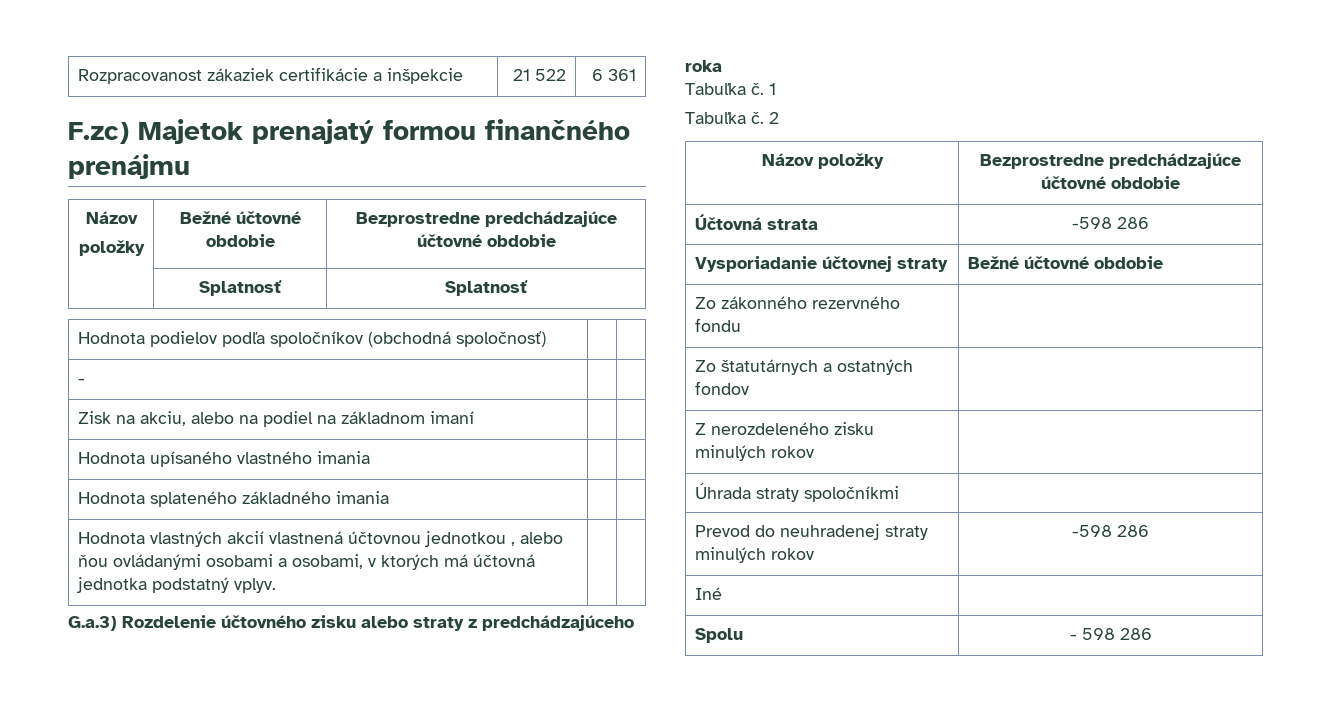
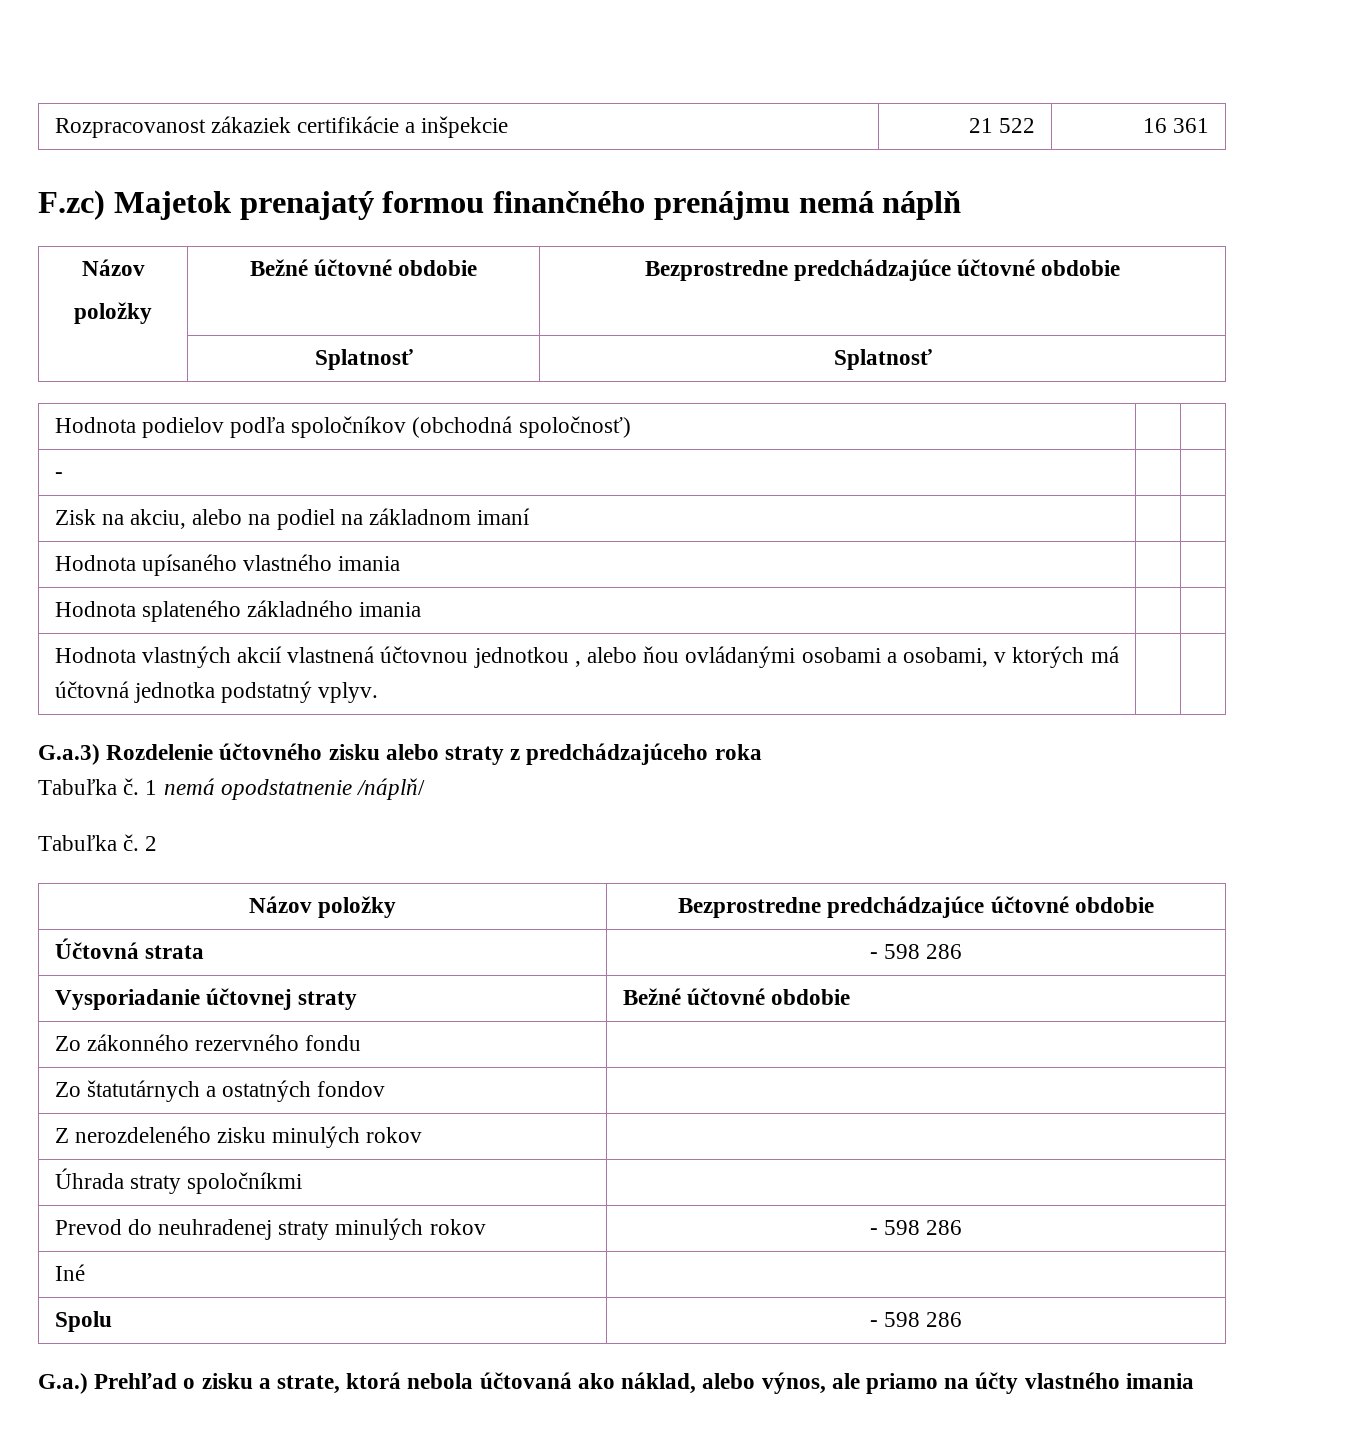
[592,69,604,81] 6 -> [1143,118,1168,133] 16
(190, 166) none -> [798,191,962,220] nemá náplň
(776, 89) none -> [163,778,426,800] nemá opodstatnenie /náplň/
[1072,217,1112,229] -598 -> [869,944,920,959] - 598
[1072,525,1112,537] -598 -> [869,1220,920,1235] - 598
(1152, 634) none -> [38,1372,1194,1394] // G.a.) Prehľad o zisku a strate, ktorá nebola účtovaná ako náklad, alebo výnos, ale priamo na účty vlastného imania

